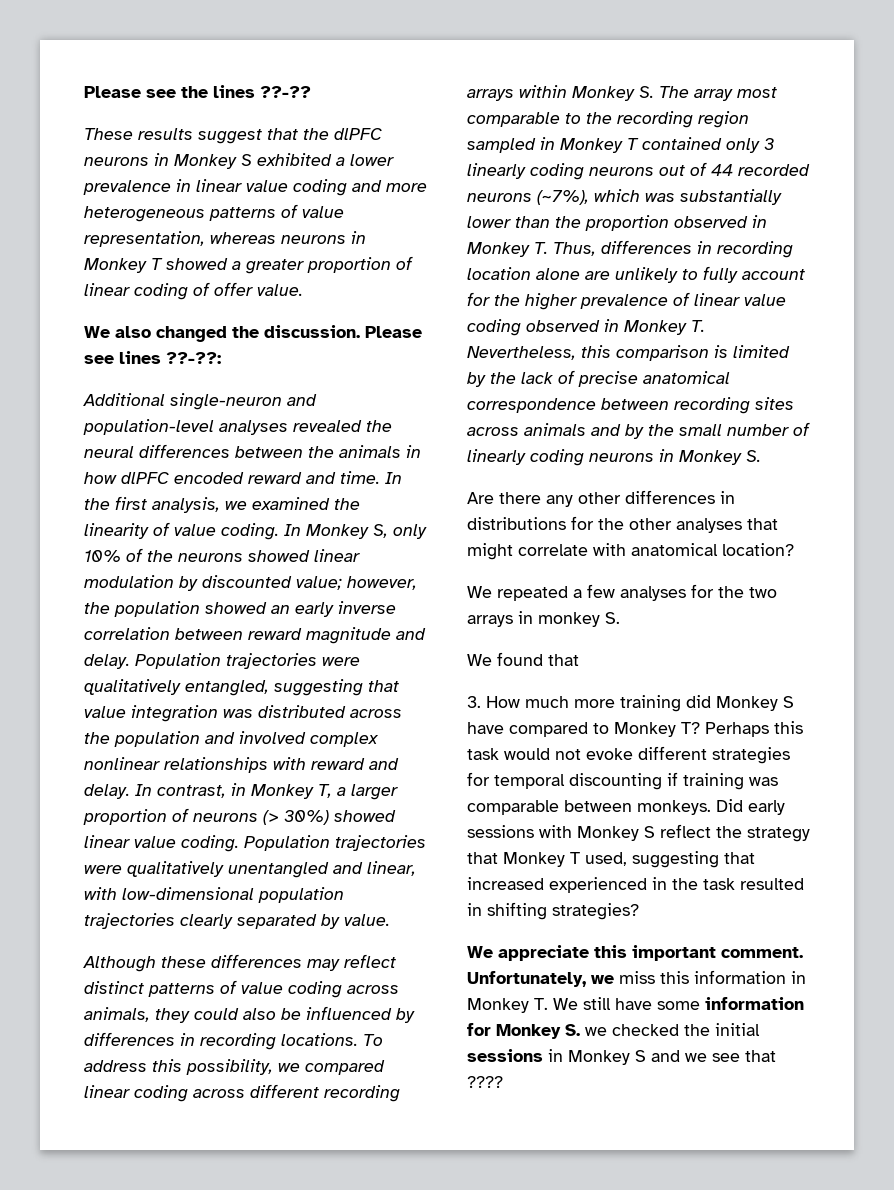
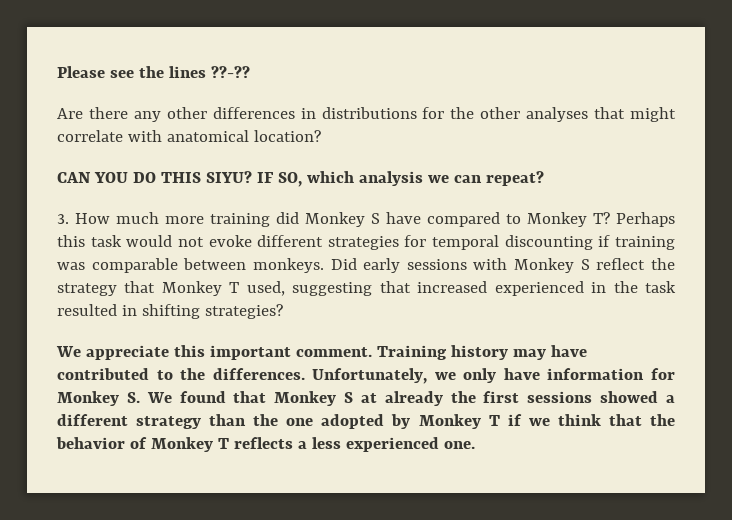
[84,128,382,144] [84,153,394,169] [83,179,427,196] [84,204,344,222] [84,231,366,247] [84,256,413,274] [84,282,303,300] [84,325,422,342] [84,351,221,364] [83,393,317,410] [83,419,392,435] [84,444,421,458] [84,471,402,484] [84,496,360,513] [84,522,427,540] [84,548,360,562] [84,575,417,591] [84,601,396,617] [84,627,426,644] [84,653,360,669] [84,679,399,696] [84,705,402,722] [84,731,379,747] [84,757,399,773] [84,783,398,800] [83,808,396,825] [84,835,426,852] [84,861,416,878] [84,887,344,903] [84,913,390,929] [83,954,396,972] [84,980,399,998] [84,1006,415,1023] [84,1032,383,1050] [84,1059,385,1075] [84,1084,400,1102] [467,85,777,101] [467,111,749,128] [467,137,774,153] [467,162,810,180] [467,189,782,205] [467,215,767,231] [467,240,793,258] [467,266,805,283] [467,292,786,310] [467,319,705,336] [467,345,790,361] [467,370,730,387] [467,397,794,414] [467,422,810,439] [467,449,761,466] // These results suggest that the dlPFC neurons in Monkey S exhibited a lower prevalence in linear value coding and more heterogeneous patterns of value representation, whereas neurons in Monkey T showed a greater proportion of linear coding of offer value. // We also changed the discussion. Please see lines ??-??: // Additional single-neuron and population-level analyses revealed the neural differences between the animals in how dlPFC encoded reward and time. In the first analysis, we examined the linearity of value coding. In Monkey S, only 10% of the neurons showed linear modulation by discounted value; however, the population showed an early inverse correlation between reward magnitude and delay. Population trajectories were qualitatively entangled, suggesting that value integration was distributed across the population and involved complex nonlinear relationships with reward and delay. In contrast, in Monkey T, a larger proportion of neurons (> 30%) showed linear value coding. Population trajectories were qualitatively unentangled and linear, with low-dimensional population trajectories clearly separated by value. // Although these differences may reflect distinct patterns of value coding across animals, they could also be influenced by differences in recording locations. To address this possibility, we compared linear coding across different recording arrays within Monkey S. The array most comparable to the recording region sampled in Monkey T contained only 3 linearly coding neurons out of 44 recorded neurons (~7%), which was substantially lower than the proportion observed in Monkey T. Thus, differences in recording location alone are unlikely to fully account for the higher prevalence of linear value coding observed in Monkey T. Nevertheless, this comparison is limited by the lack of precise anatomical correspondence between recording sites across animals and by the small number of linearly coding neurons in Monkey S. -> (250, 72) none
[467,584,777,601] [467,611,620,627] [467,652,579,666] We repeated a few analyses for the two arrays in monkey S. // We found that -> [57,171,544,187] CAN YOU DO THIS SIYU? IF SO, which analysis we can repeat?
[467,970,806,987] [467,997,804,1013] [467,1023,760,1039] [467,1049,776,1065] [467,1076,503,1088] Unfortunately, we miss this information in Monkey T. We still have some information for Monkey S. we checked the initial sessions in Monkey S and we see that ???? -> [376,345,587,360] [57,368,675,384] [57,391,675,406] [57,414,676,429] [56,437,475,452] Training history may have contributed to the differences. Unfortunately, we only have information for Monkey S. We found that Monkey S at already the first sessions showed a different strategy than the one adopted by Monkey T if we think that the behavior of Monkey T reflects a less experienced one.

